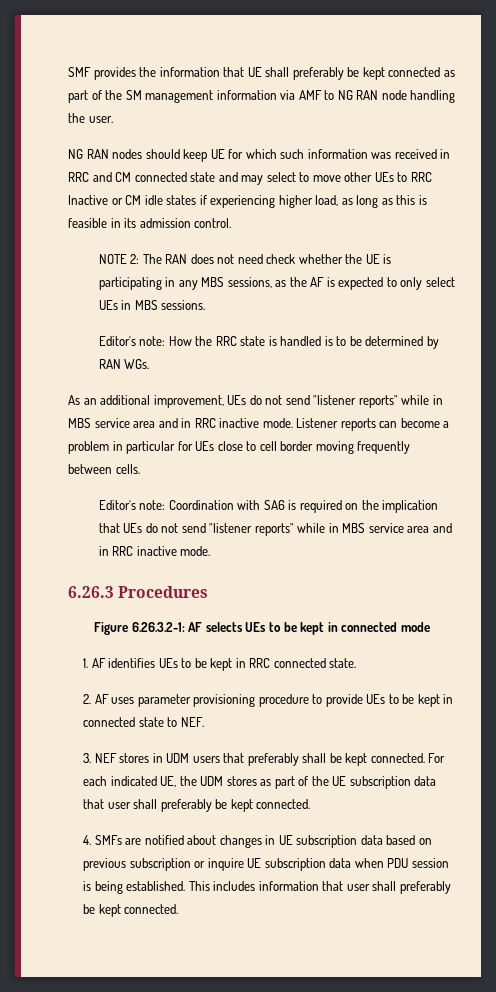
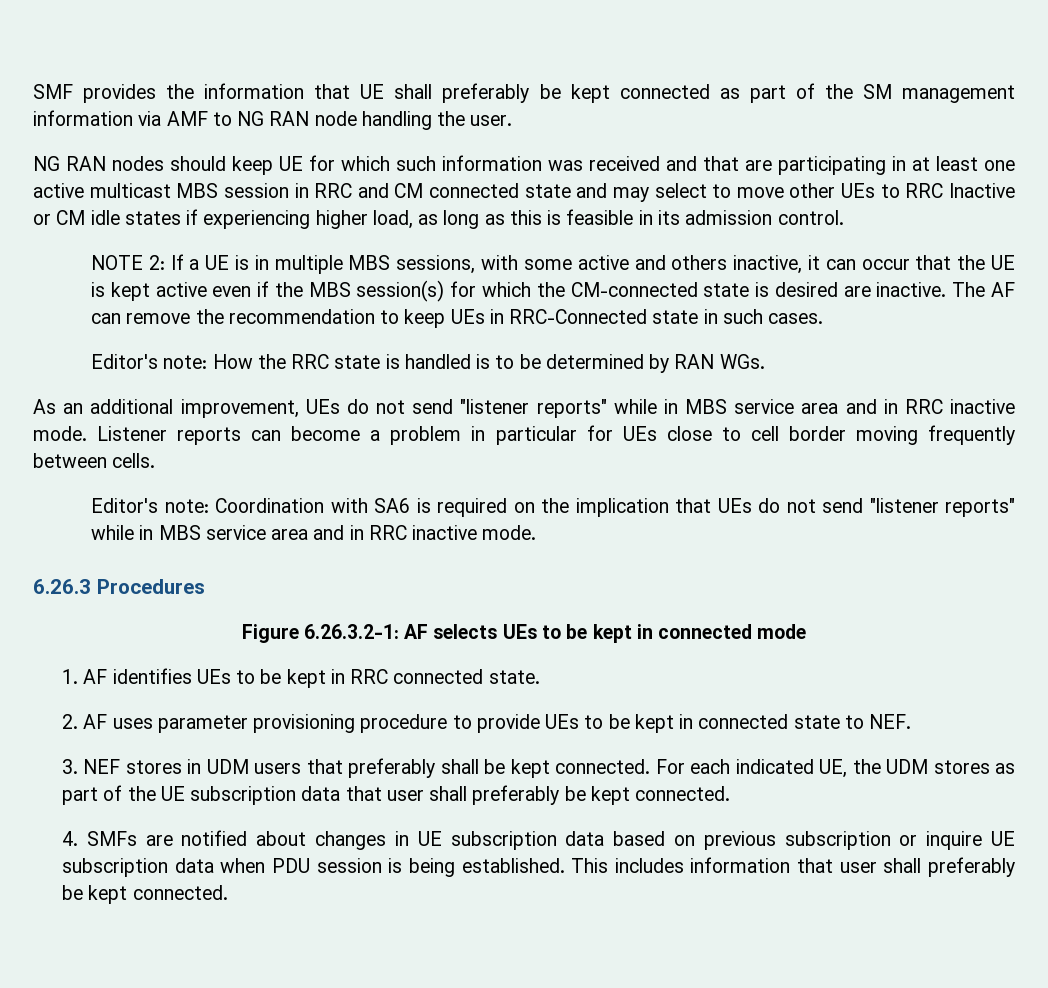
(437, 154) none -> [666,156,1015,175] [33,183,289,198] and that are participating in at least one active multicast MBS session
[142,254,392,264] [98,277,455,290] [98,300,206,310] The RAN does not need check whether the UE is participating in any MBS sessions, as the AF is expected to only select UEs in MBS sessions. -> [170,254,1015,274] [91,280,1015,302] [91,309,824,328] If a UE is in multiple MBS sessions, with some active and others inactive, it can occur that the UE is kept active even if the MBS session(s) for which the CM-connected state is desired are inactive. The AF can remove the recommendation to keep UEs in RRC-Connected state in such cases.

